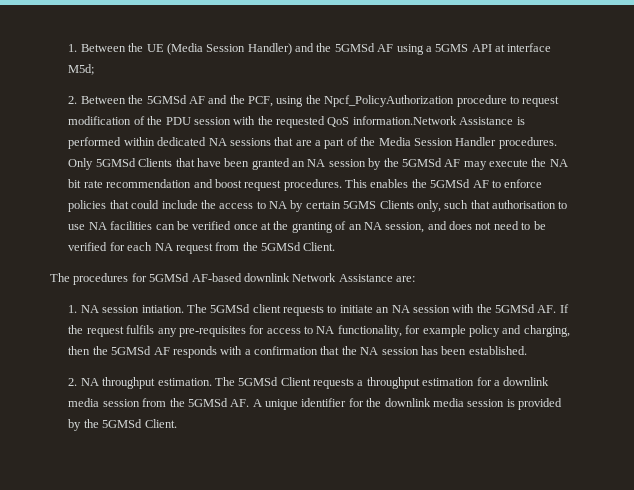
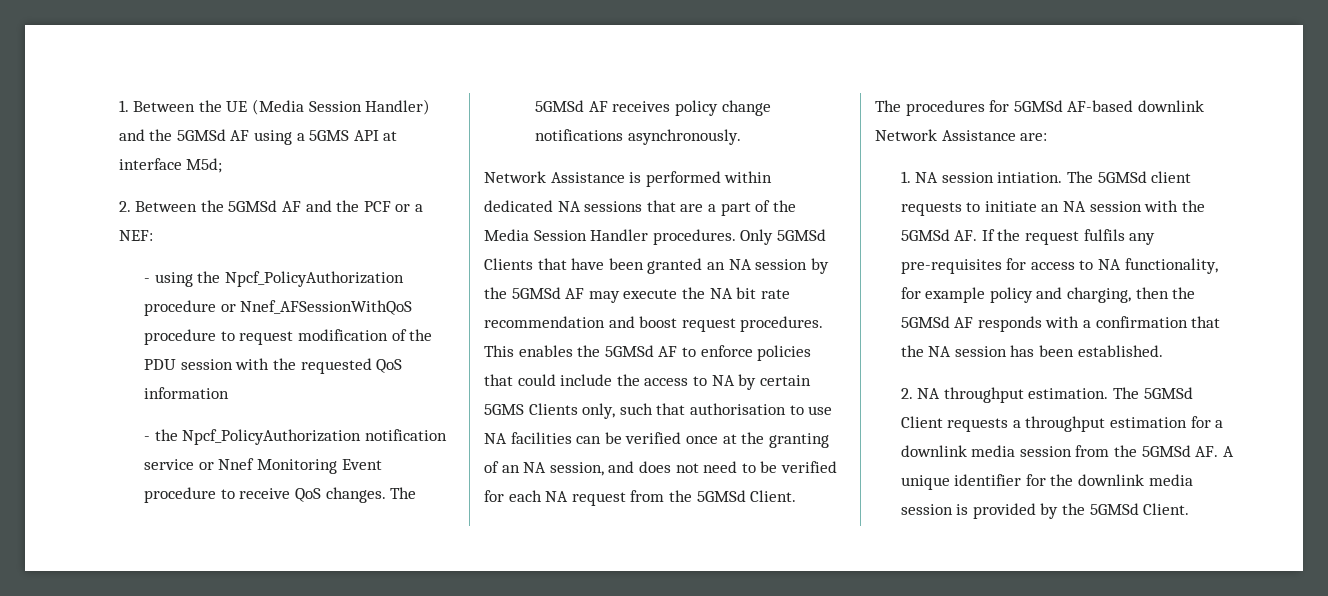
[248,96,274,107] PCF, -> [363,201,423,212] [118,230,153,241] [144,278,151,283] PCF or a NEF: // -
(507, 101) none -> [220,300,413,315] [144,329,217,345] or Nnef_AFSessionWithQoS procedure
[352,116,457,125] information.Network -> [144,387,230,399] [144,429,448,445] [144,458,382,474] [144,487,417,503] [535,100,771,116] [535,129,741,145] [484,171,546,183] information // - the Npcf_PolicyAuthorization notification service or Nnef Monitoring Event procedure to receive QoS changes. The 5GMSd AF receives policy change notifications asynchronously. // Network

